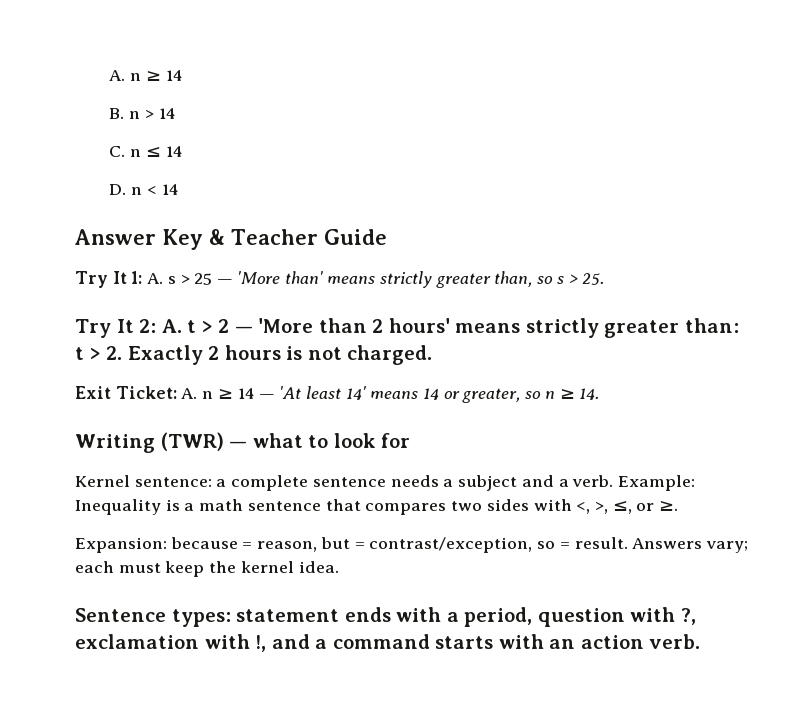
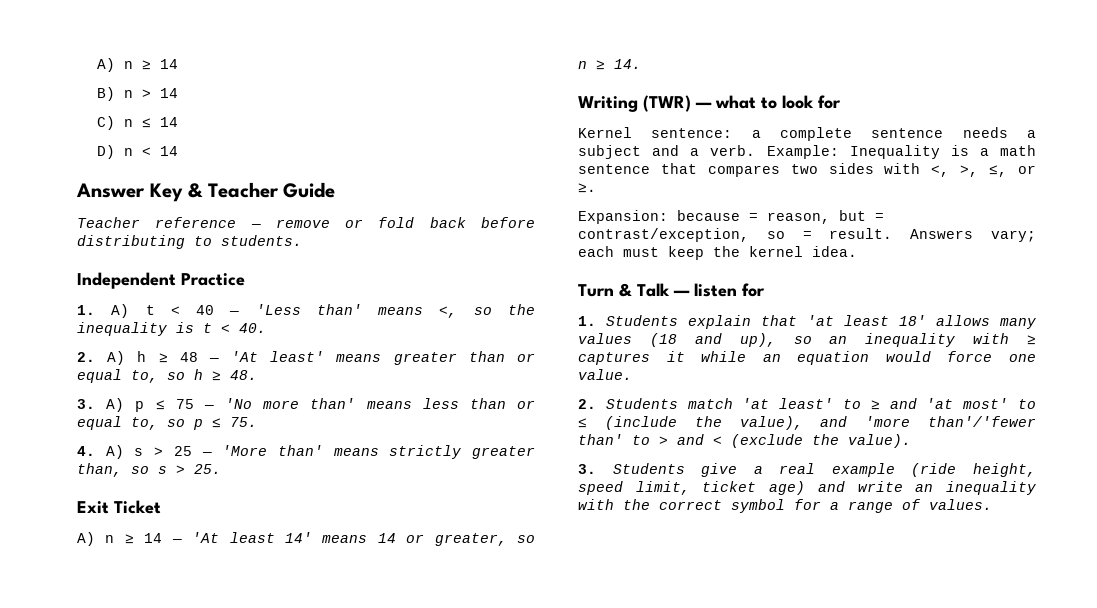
[109,70,126,81] A. -> [97,58,116,72] A)
[109,108,125,119] B. -> [97,87,116,101] B)
[109,146,126,157] C. -> [97,116,116,130] C)
[109,184,127,195] D. -> [97,145,116,159] D)
[75,271,164,288] Try It 1: A. -> [77,217,535,228] [77,235,302,249] [77,272,245,289] [77,304,535,318] [77,322,266,336] [77,351,535,365] [77,369,257,383] [77,398,535,412] [77,416,257,430] [77,445,124,459] Teacher reference — remove or fold back before distributing to students. // Independent Practice // 1. A) t < 40 — 'Less than' means <, so the inequality is t < 40. // 2. A) h ≥ 48 — 'At least' means greater than or equal to, so h ≥ 48. // 3. A) p ≤ 75 — 'No more than' means less than or equal to, so p ≤ 75. // 4. A)
[75,318,740,338] [75,345,433,365] [75,386,198,399] Try It 2: A. t > 2 — 'More than 2 hours' means strictly greater than: t > 2. Exactly 2 hours is not charged. // Exit Ticket: A. -> [77,500,161,514] [77,532,95,546] Exit Ticket // A)
[75,607,696,627] [75,634,701,652] Sentence types: statement ends with a period, question with ?, exclamation with !, and a command starts with an action verb. -> [578,283,765,297] [578,315,1036,329] [578,333,1036,347] [578,351,1036,365] [578,369,632,380] [578,398,1036,410] [578,416,1036,430] [578,434,911,448] [578,463,1036,477] [578,481,1036,495] [578,499,992,513] Turn & Talk — listen for // 1. Students explain that 'at least 18' allows many values (18 and up), so an inequality with ≥ captures it while an equation would force one value. // 2. Students match 'at least' to ≥ and 'at most' to ≤ (include the value), and 'more than'/'fewer than' to > and < (exclude the value). // 3. Students give a real example (ride height, speed limit, ticket age) and write an inequality with the correct symbol for a range of values.

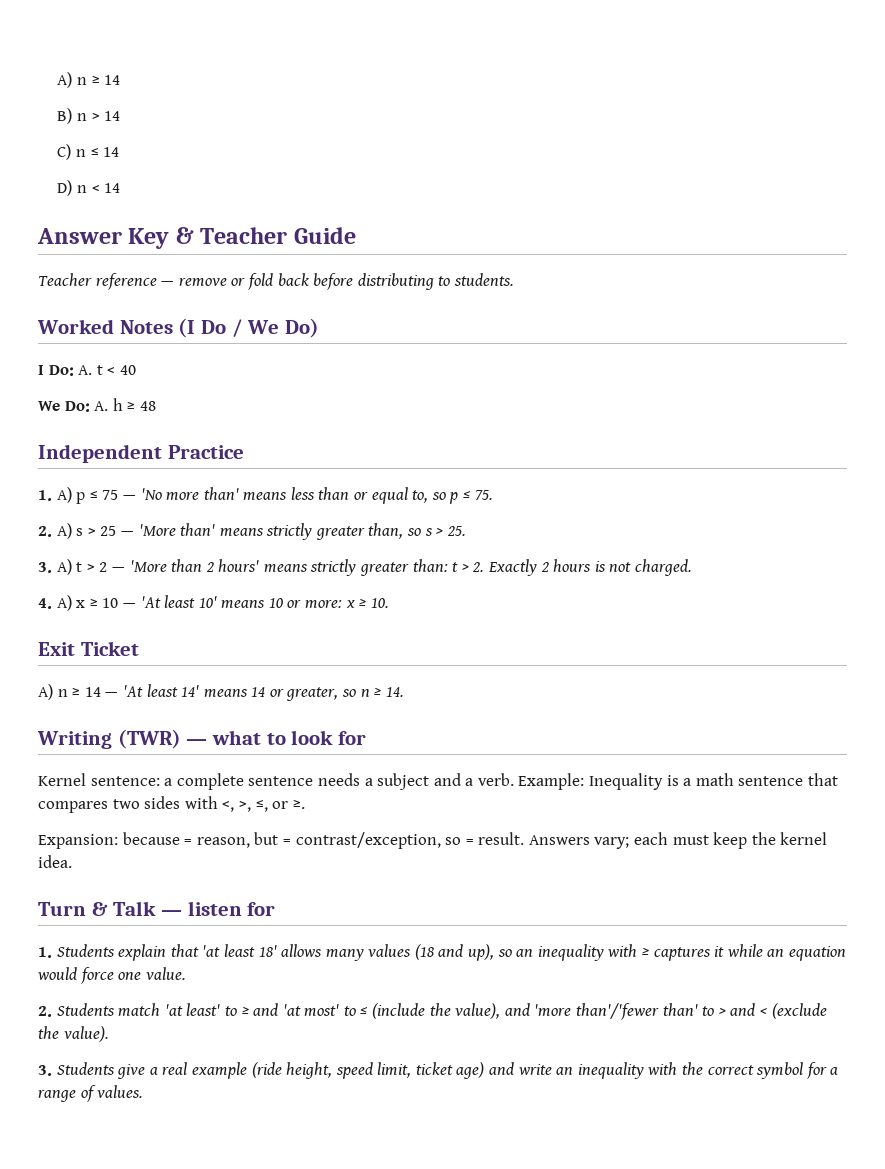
[77,272,245,289] [77,304,535,318] [77,322,266,336] [77,351,535,365] [77,369,257,383] [77,399,95,409] Independent Practice // 1. A) t < 40 — 'Less than' means <, so the inequality is t < 40. // 2. A) h ≥ 48 — 'At least' means greater than or equal to, so h ≥ 48. // 3. -> [37,318,320,338] [38,365,136,376] [38,398,156,412] [38,444,244,463] [38,490,52,501] Worked Notes (I Do / We Do) // I Do: A. t < 40 // We Do: A. h ≥ 48 // Independent Practice // 1.
[77,446,95,456] 4. -> [38,526,52,537] 2.
(221, 469) none -> [38,559,692,576] [38,595,389,611] // 3. A) t > 2 — 'More than 2 hours' means strictly greater than: t > 2. Exactly 2 hours is not charged. // 4. A) x ≥ 10 — 'At least 10' means 10 or more: x ≥ 10.

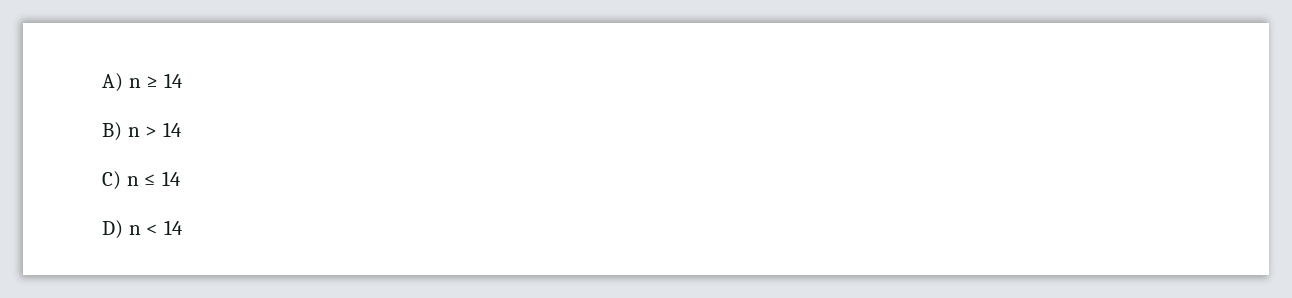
[37,227,356,249] [38,273,514,290] [37,318,320,338] [38,365,136,376] [38,398,156,412] [38,444,244,463] [38,487,493,504] [38,523,466,540] [38,559,692,576] [38,595,389,611] [38,641,139,656] [38,684,404,701] [37,729,367,749] [38,773,839,790] [38,796,305,813] [38,832,828,849] [38,855,72,868] [38,901,276,916] [38,944,846,961] [37,967,186,984] [38,1003,827,1020] [38,1026,109,1042] [38,1062,839,1079] [38,1085,144,1102] // Answer Key & Teacher Guide // Teacher reference — remove or fold back before distributing to students. // Worked Notes (I Do / We Do) // I Do: A. t < 40 // We Do: A. h ≥ 48 // Independent Practice // 1. A) p ≤ 75 — 'No more than' means less than or equal to, so p ≤ 75. // 2. A) s > 25 — 'More than' means strictly greater than, so s > 25. // 3. A) t > 2 — 'More than 2 hours' means strictly greater than: t > 2. Exactly 2 hours is not charged. // 4. A) x ≥ 10 — 'At least 10' means 10 or more: x ≥ 10. // Exit Ticket // A) n ≥ 14 — 'At least 14' means 14 or greater, so n ≥ 14. // Writing (TWR) — what to look for // Kernel sentence: a complete sentence needs a subject and a verb. Example: Inequality is a math sentence that compares two sides with <, >, ≤, or ≥. // Expansion: because = reason, but = contrast/exception, so = result. Answers vary; each must keep the kernel idea. // Turn & Talk — listen for // 1. Students explain that 'at least 18' allows many values (18 and up), so an inequality with ≥ captures it while an equation would force one value. // 2. Students match 'at least' to ≥ and 'at most' to ≤ (include the value), and 'more than'/'fewer than' to > and < (exclude the value). // 3. Students give a real example (ride height, speed limit, ticket age) and write an inequality with the correct symbol for a range of values. -> (183, 227) none

